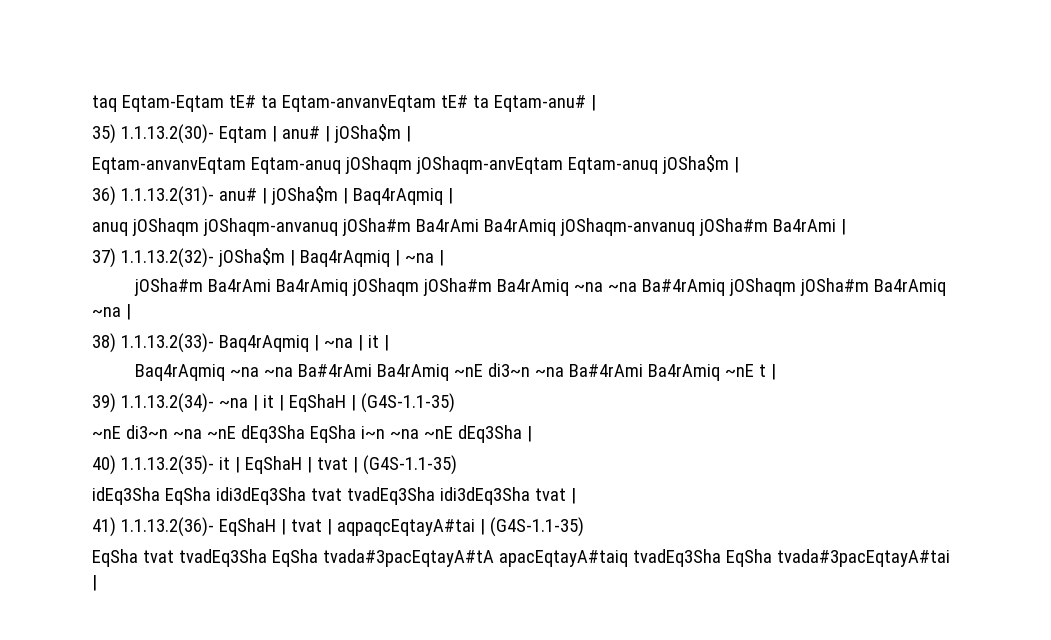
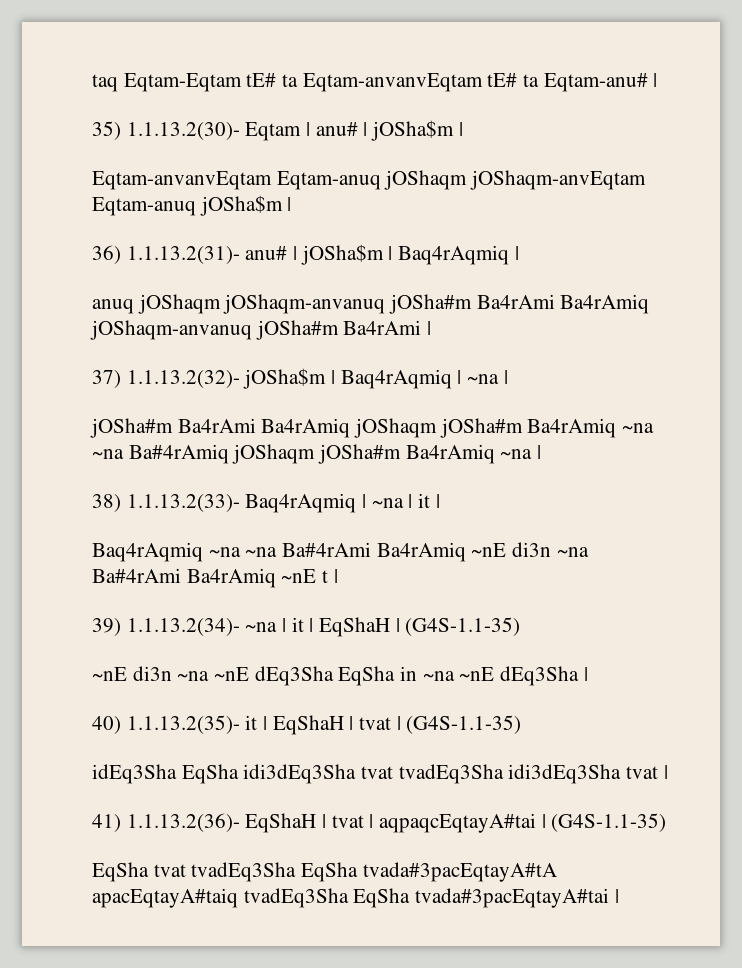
[487,363,530,377] di3~n -> [512,542,552,557] di3n
[125,425,168,439] di3~n -> [132,666,172,681] di3n
[360,426,385,439] i~n -> [400,666,418,681] in

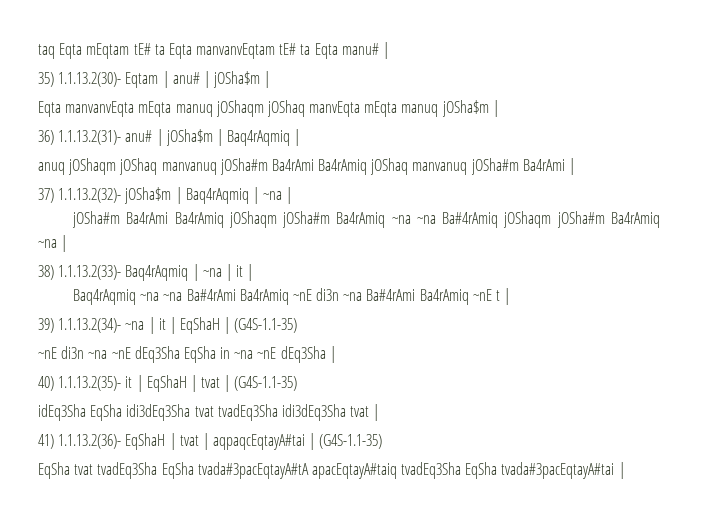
[123,73,648,92] Eqtam-Eqtam tE# ta Eqtam-anvanvEqtam tE# ta Eqtam-anu# -> [59,43,379,59] Eqta mEqtam tE# ta Eqta manvanvEqtam tE# ta Eqta manu#
[92,170,647,190] [92,197,196,216] Eqtam-anvanvEqtam Eqtam-anuq jOShaqm jOShaqm-anvEqtam Eqtam-anuq -> [38,100,439,117] Eqta manvanvEqta mEqta manuq jOShaqm jOShaq manvEqta mEqta manuq
[223,294,650,314] [90,320,252,340] jOShaqm-anvanuq jOSha#m Ba4rAmi Ba4rAmiq jOShaqm-anvanuq -> [119,158,468,175] jOShaq manvanuq jOSha#m Ba4rAmi Ba4rAmiq jOShaq manvanuq

